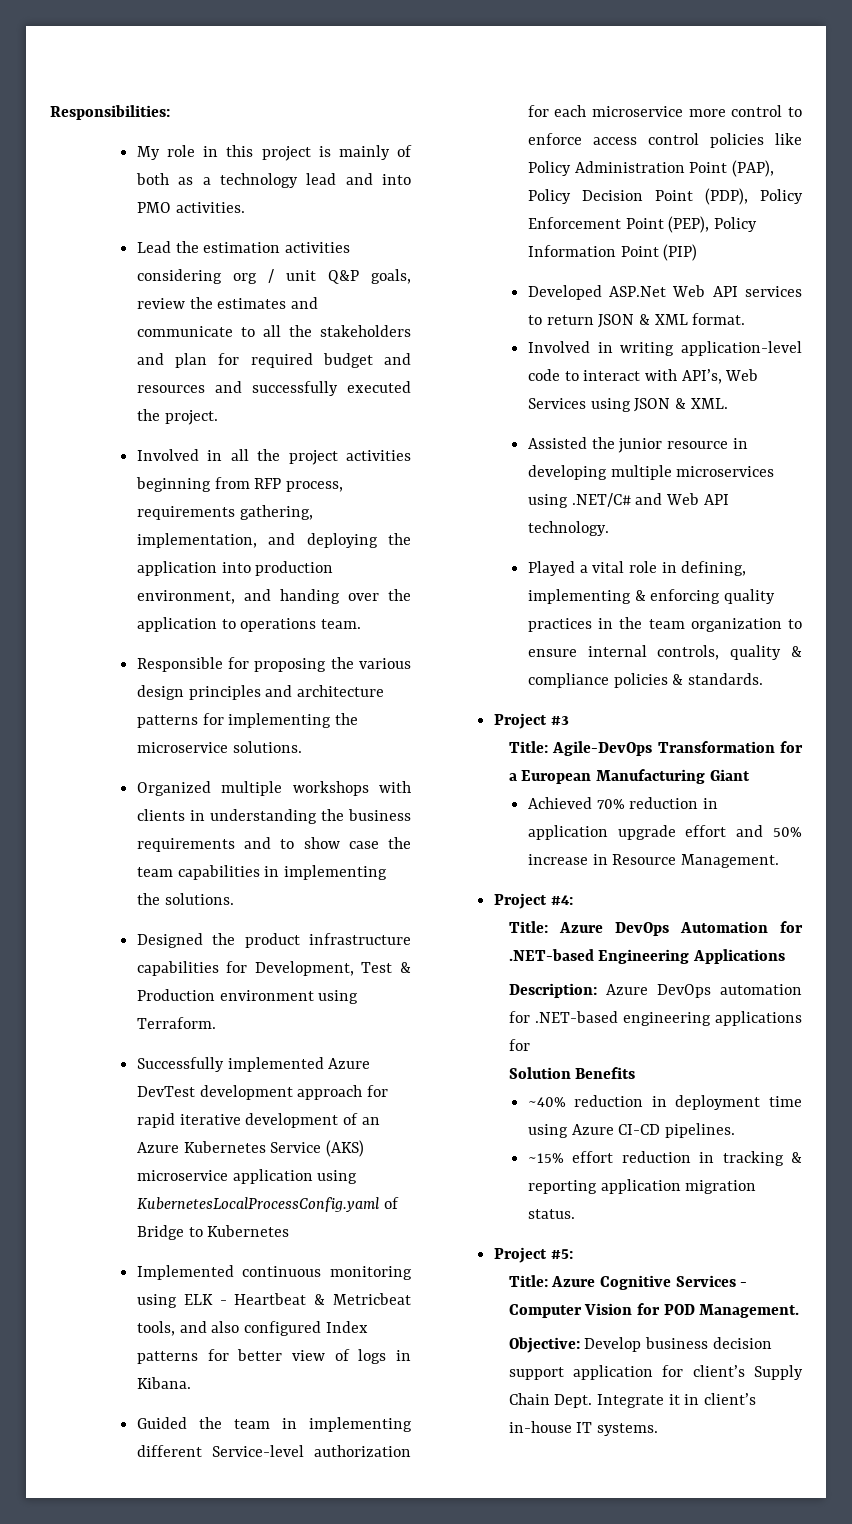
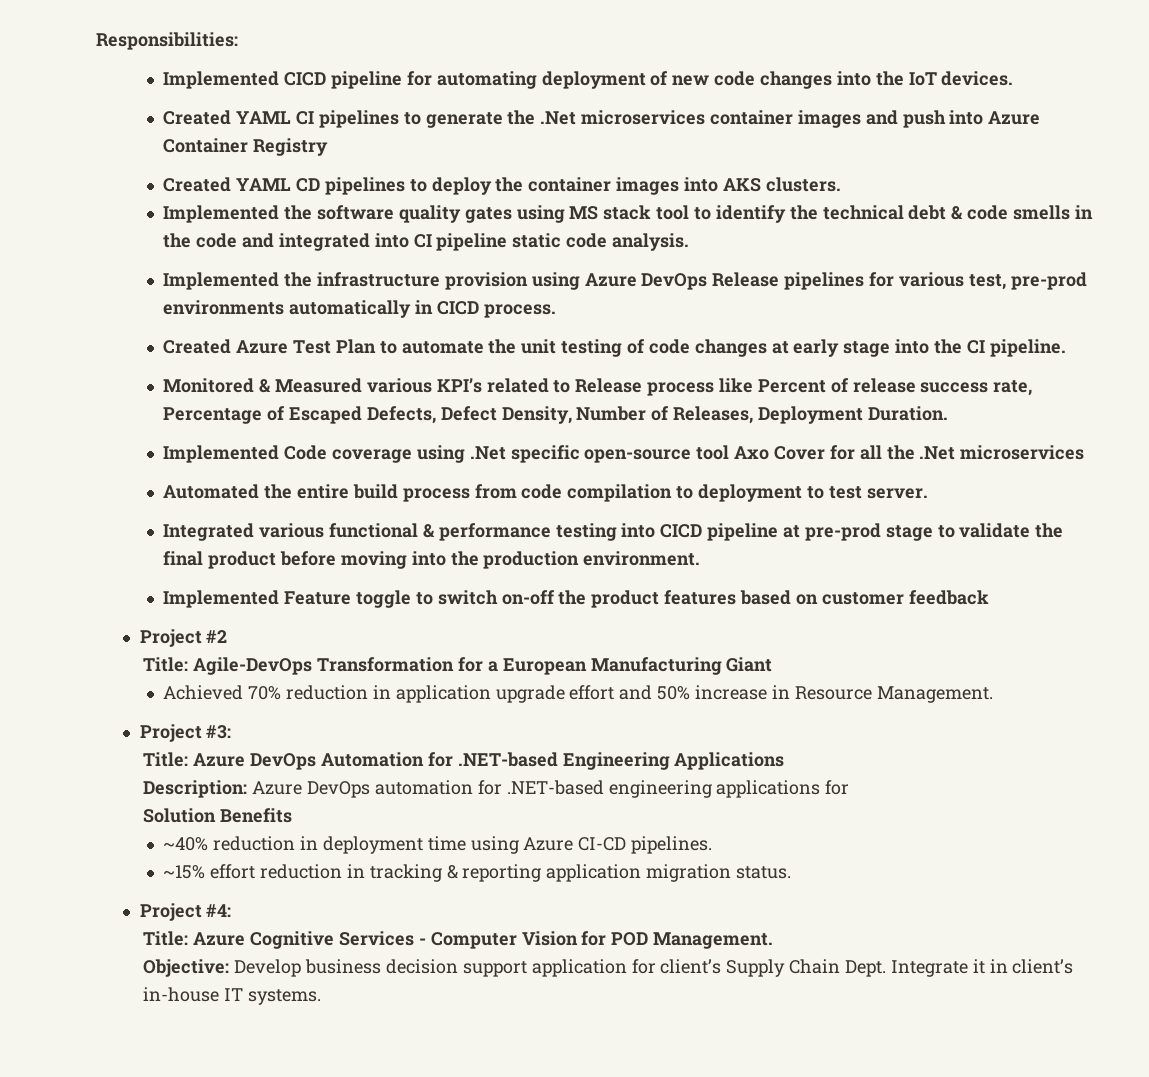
[136,145,412,161] [135,173,411,188] [136,202,245,213] [136,241,351,253] [136,269,411,284] [136,297,319,309] [136,325,411,337] [136,353,411,368] [136,381,411,396] [136,409,218,425] [136,449,411,465] [135,477,344,492] [136,505,313,520] [136,533,411,548] [136,561,334,576] [136,589,411,604] [136,617,362,632] [136,657,411,672] [136,685,385,700] [136,713,359,728] [136,741,302,753] [136,781,411,796] [136,809,411,824] [136,837,411,852] [136,865,388,880] [136,893,234,905] [136,933,411,948] [136,961,411,976] [136,989,359,1004] [136,1017,216,1029] [136,1057,371,1072] [136,1085,389,1100] [136,1113,380,1128] [136,1140,365,1157] [136,1169,358,1184] [136,1197,399,1212] [136,1225,290,1240] [136,1265,412,1280] [136,1293,411,1308] [136,1321,368,1336] [136,1349,411,1364] [136,1377,191,1389] [136,1417,412,1432] [136,1445,411,1457] [527,105,802,117] [527,133,802,148] [527,160,775,177] [527,188,803,205] [527,216,758,233] [527,244,698,261] [527,285,802,300] [527,313,746,328] [527,341,802,356] [527,369,759,384] [527,398,728,412] [527,437,748,453] [527,465,775,480] [527,493,729,508] [527,521,609,536] [527,561,747,576] [527,589,776,604] [527,617,802,632] [527,645,802,660] [527,673,764,688] [494,713,569,729] My role in this project is mainly of both as a technology lead and into PMO activities. // Lead the estimation activities considering org / unit Q&P goals, review the estimates and communicate to all the stakeholders and plan for required budget and resources and successfully executed the project. // Involved in all the project activities beginning from RFP process, requirements gathering, implementation, and deploying the application into production environment, and handing over the application to operations team. // Responsible for proposing the various design principles and architecture patterns for implementing the microservice solutions. // Organized multiple workshops with clients in understanding the business requirements and to show case the team capabilities in implementing the solutions. // Designed the product infrastructure capabilities for Development, Test & Production environment using Terraform. // Successfully implemented Azure DevTest development approach for rapid iterative development of an Azure Kubernetes Service (AKS) microservice application using KubernetesLocalProcessConfig.yaml of Bridge to Kubernetes // Implemented continuous monitoring using ELK - Heartbeat & Metricbeat tools, and also configured Index patterns for better view of logs in Kibana. // Guided the team in implementing different Service-level authorization for each microservice more control to enforce access control policies like Policy Administration Point (PAP), Policy Decision Point (PDP), Policy Enforcement Point (PEP), Policy Information Point (PIP) // Developed ASP.Net Web API services to return JSON & XML format. // Involved in writing application-level code to interact with API’s, Web Services using JSON & XML. // Assisted the junior resource in developing multiple microservices using .NET/C# and Web API technology. // Played a vital role in defining, implementing & enforcing quality practices in the team organization to ensure internal controls, quality & compliance policies & standards. // Project #3 -> [163,71,1014,89] [163,110,1041,128] [163,138,329,156] [163,177,841,195] [163,205,1093,223] [163,233,689,251] [163,272,1087,290] [163,300,556,318] [163,339,1066,357] [163,378,1033,396] [163,406,948,424] [163,445,1085,463] [163,484,928,502] [163,523,1064,541] [163,551,701,569] [163,590,989,608] [139,629,228,647] Implemented CICD pipeline for automating deployment of new code changes into the IoT devices. // Created YAML CI pipelines to generate the .Net microservices container images and push into Azure Container Registry // Created YAML CD pipelines to deploy the container images into AKS clusters. // Implemented the software quality gates using MS stack tool to identify the technical debt & code smells in the code and integrated into CI pipeline static code analysis. // Implemented the infrastructure provision using Azure DevOps Release pipelines for various test, pre-prod environments automatically in CICD process. // Created Azure Test Plan to automate the unit testing of code changes at early stage into the CI pipeline. // Monitored & Measured various KPI’s related to Release process like Percent of release success rate, Percentage of Escaped Defects, Defect Density, Number of Releases, Deployment Duration. // Implemented Code coverage using .Net specific open-source tool Axo Cover for all the .Net microservices // Automated the entire build process from code compilation to deployment to test server. // Integrated various functional & performance testing into CICD pipeline at pre-prod stage to validate the final product before moving into the production environment. // Implemented Feature toggle to switch on-off the product features based on customer feedback // Project #2
[550,895,573,905] #4: -> [206,725,232,739] #3:
[550,1249,573,1259] #5: -> [206,904,232,917] #4:

